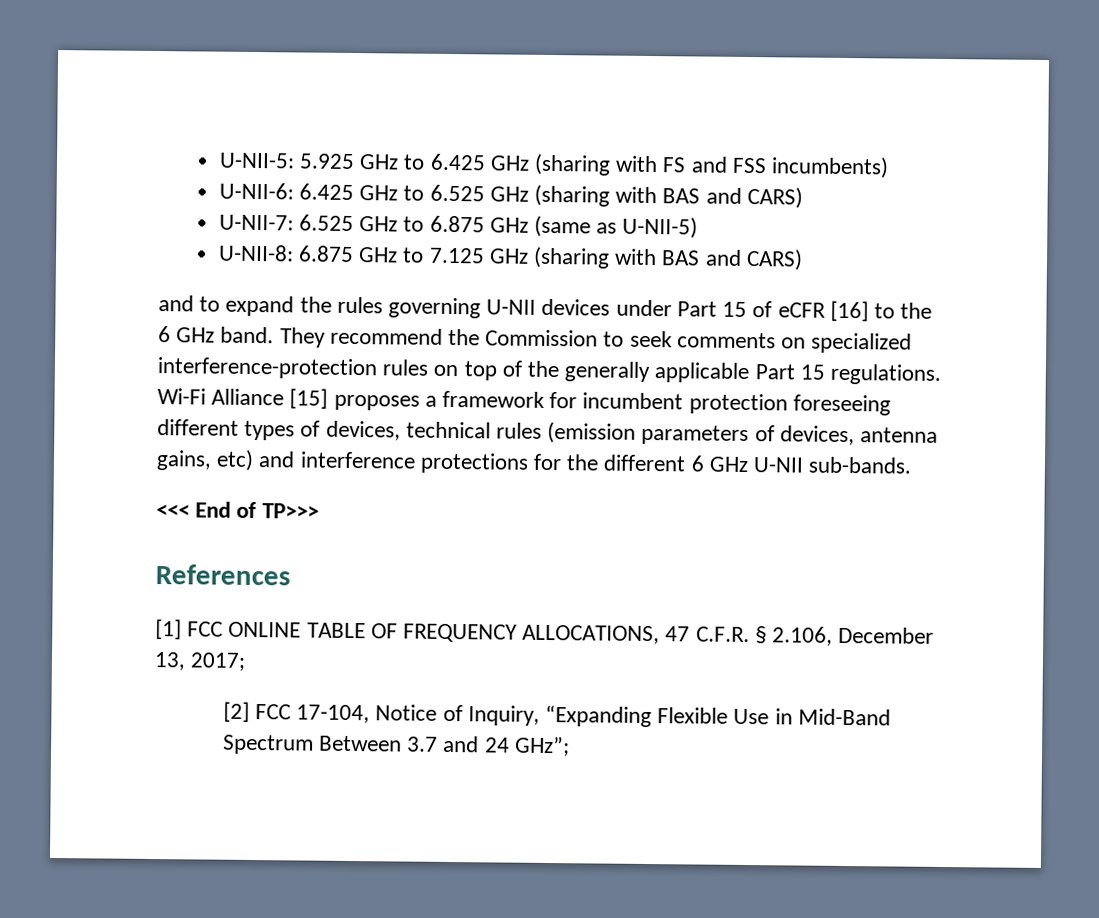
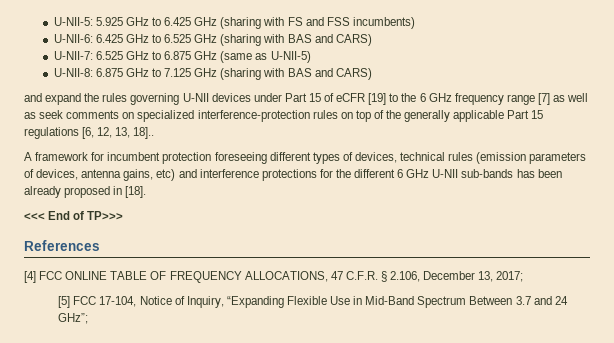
[199,296,221,312] to -> (42, 97) none
[829,300,869,322] [16] -> [368,93,387,105] [19]
[220,326,625,348] band. They recommend the Commission to -> [454,93,589,105] [24,112,36,119] frequency range [7] as well as
[830,363,942,385] [157,388,437,411] regulations. Wi-Fi Alliance [15] proposes a -> [24,127,155,139] [24,152,32,161] regulations [6, 12, 13, 18].. // A
[808,456,913,474] sub-bands. -> [461,169,562,178] [24,186,147,198] sub-bands has been already proposed in [18].
[155,619,182,640] [1] -> [24,271,36,283] [4]
[222,701,250,722] [2] -> [58,296,71,308] [5]

